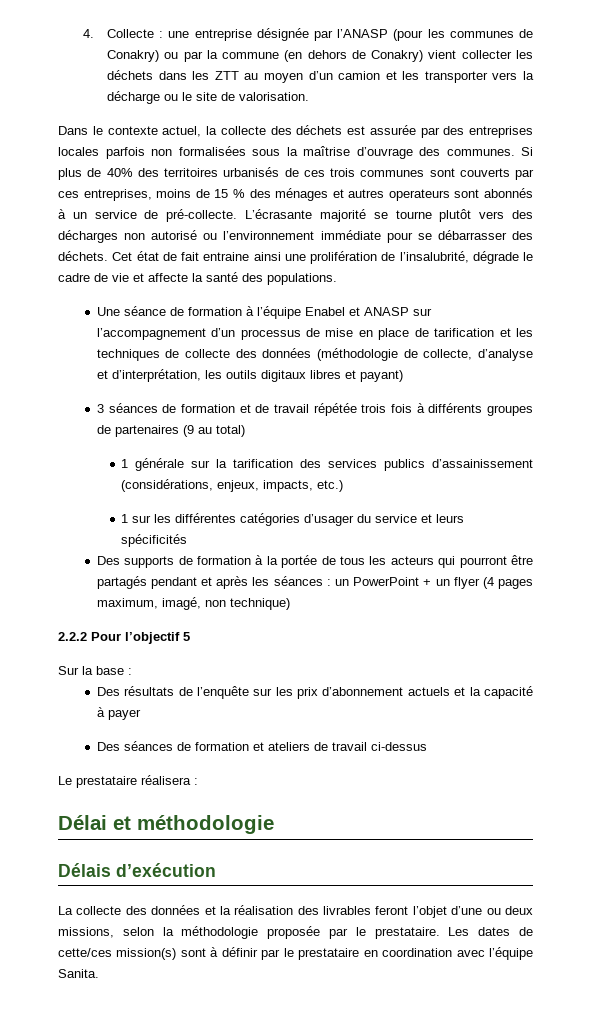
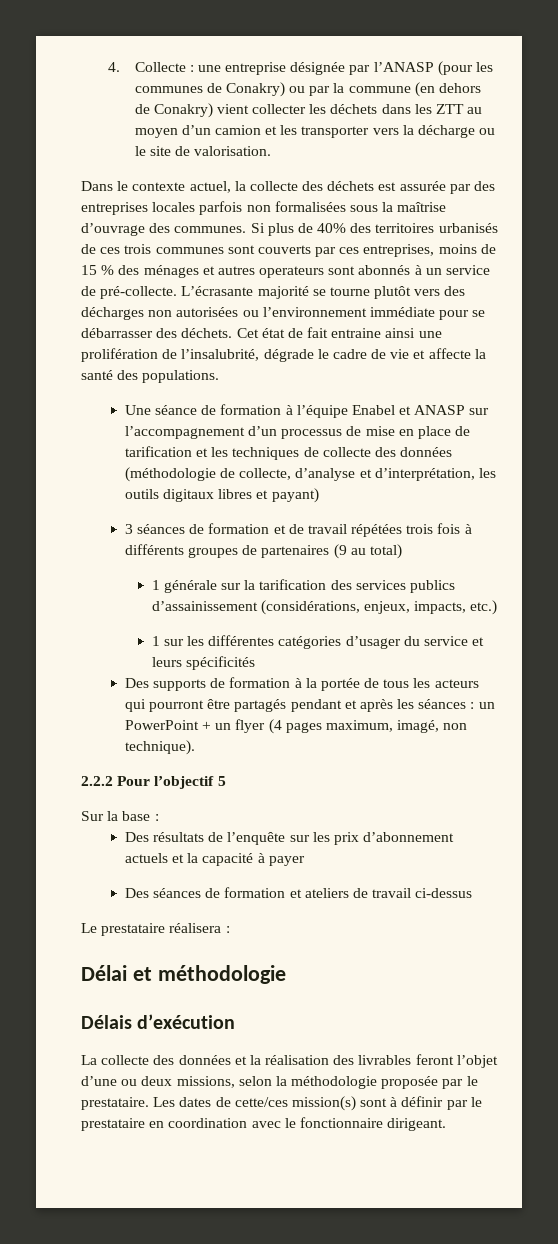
[151,230,198,240] autorisé -> [176,307,239,317] autorisées
[313,403,357,416] répétée -> [351,524,403,537] répétées
[229,598,290,610] technique) -> [124,740,195,755] technique).
[489,947,533,960] [58,969,99,978] l’équipe Sanita. -> [284,1117,447,1131] le fonctionnaire dirigeant.

